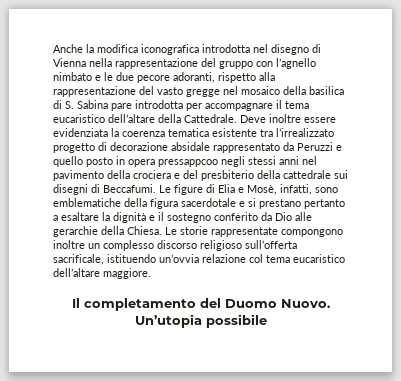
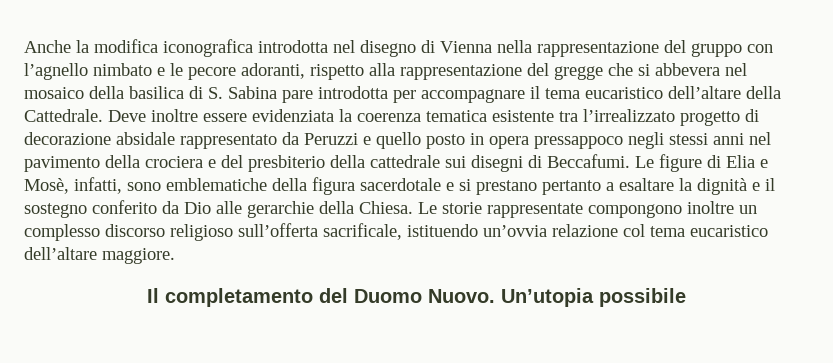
[116,72,134,81] due -> (183, 69) none
[157,87,220,97] vasto gregge -> [554,63,720,80] gregge che si abbevera
[158,159,218,167] pressappcoo -> [534,136,623,149] pressappoco

